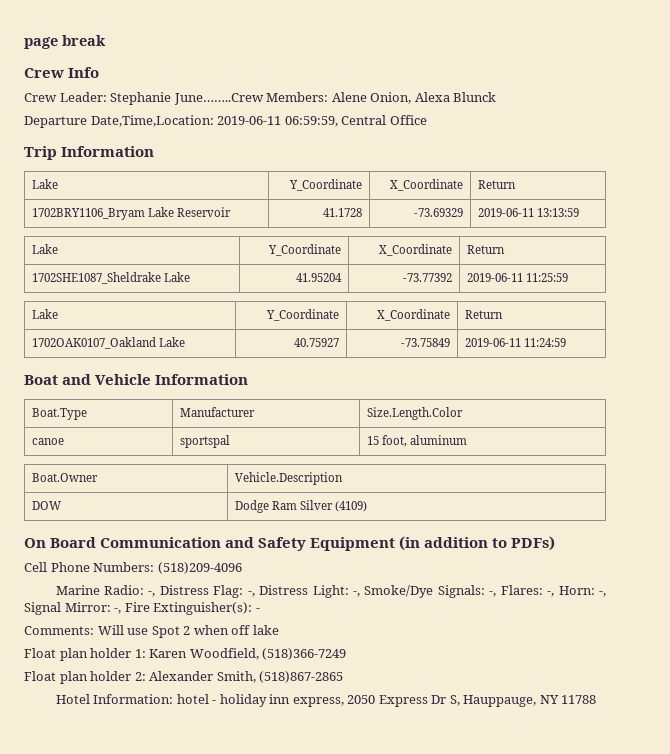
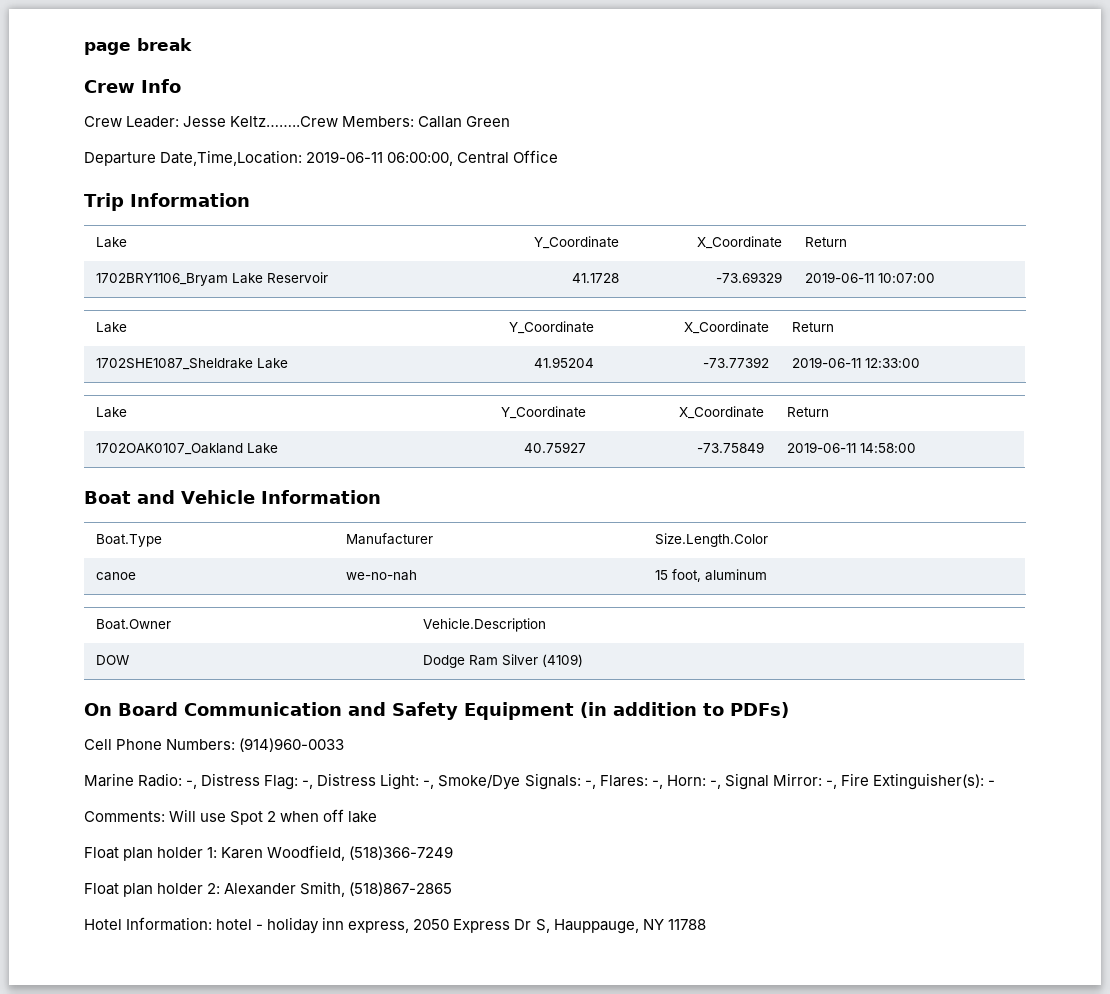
[110,92,497,105] Stephanie June……..Crew Members: Alene Onion, Alexa Blunck -> [183,116,511,128] Jesse Keltz……..Crew Members: Callan Green
[284,116,338,127] 06:59:59, -> [387,152,454,166] 06:00:00,
[537,208,580,217] 13:13:59 -> [877,273,935,283] 10:07:00
[526,273,569,282] 11:25:59 -> [864,358,920,368] 12:33:00
[524,338,567,347] 11:24:59 -> [859,443,916,453] 14:58:00
[179,435,230,448] sportspal -> [345,570,417,581] we-no-nah
[157,562,242,574] (518)209-4096 -> [239,738,345,752] (914)960-0033

